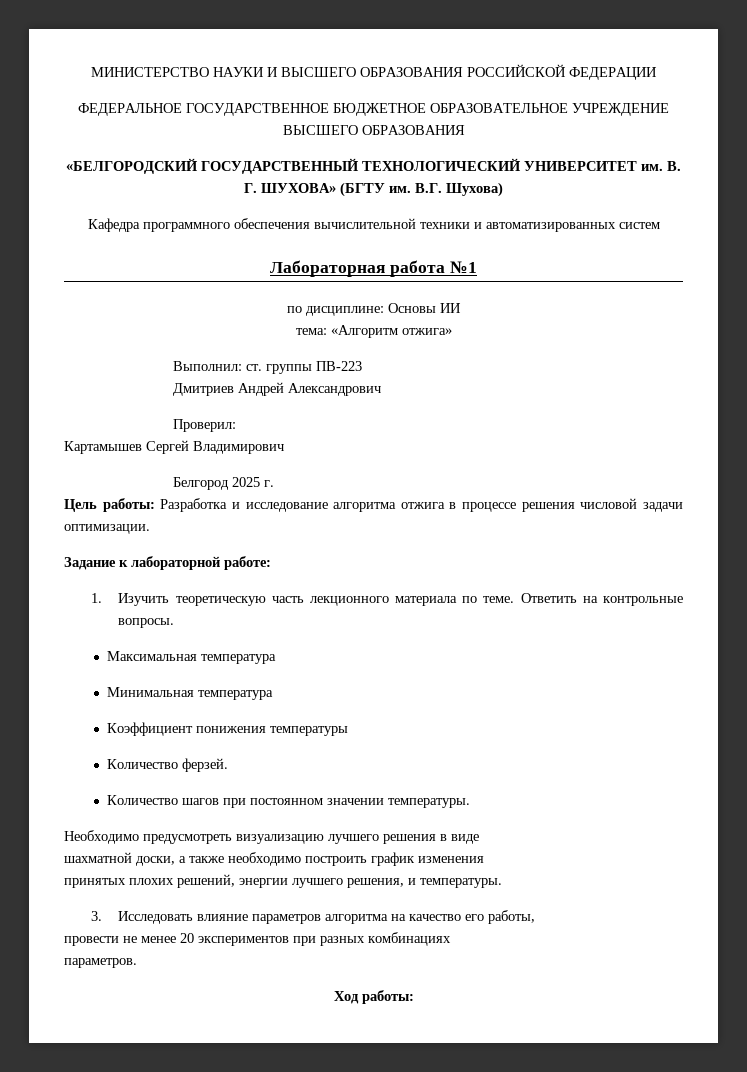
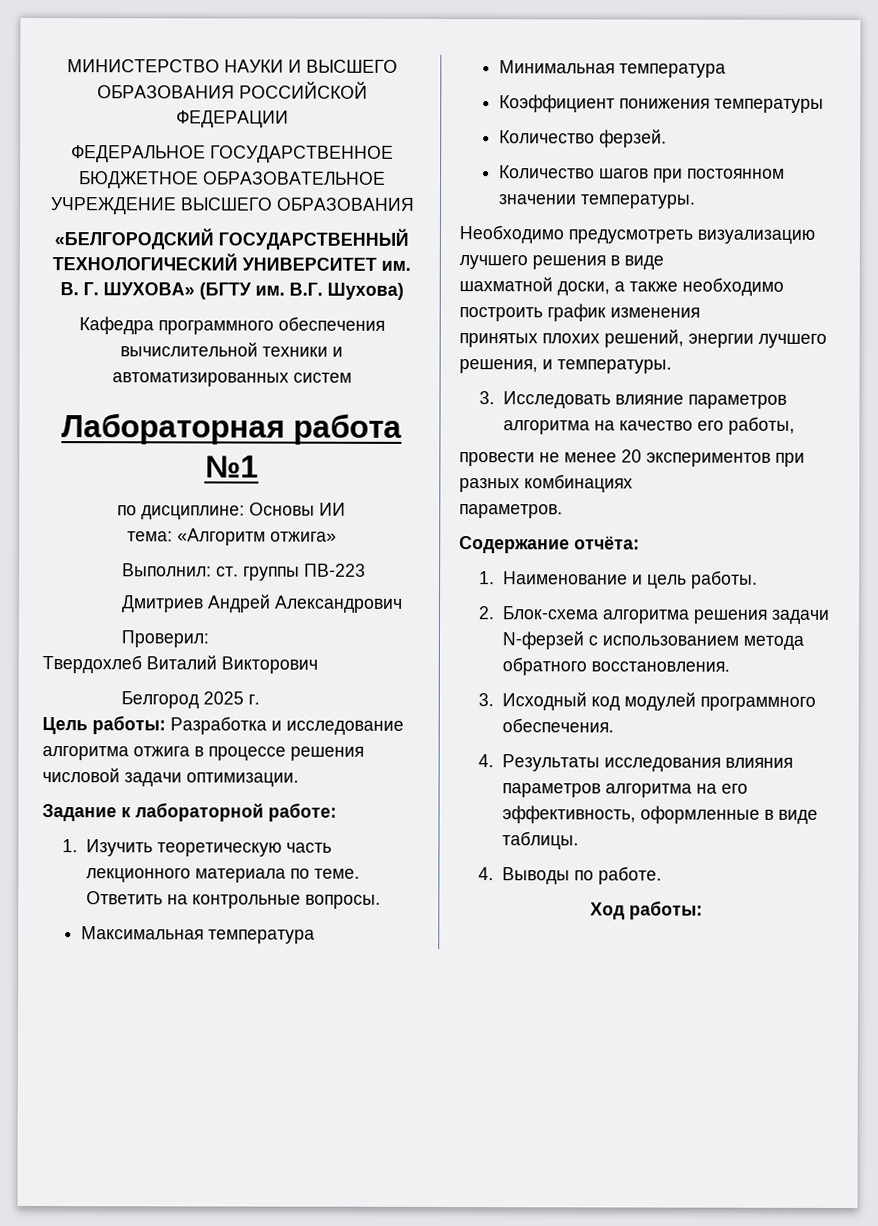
[64,440,284,454] Картамышев Сергей Владимирович -> [42,655,318,674] Твердохлеб Виталий Викторович
(137, 963) none -> [459,536,640,554] [478,570,758,589] [477,606,830,624] [501,631,804,650] [501,657,730,676] [477,692,816,711] [501,718,614,733] [477,754,793,772] [501,783,748,798] [501,805,818,824] [501,831,579,850] [477,866,662,885] // Содержание отчёта: // 1. Наименование и цель работы. // 2. Блок-схема алгоритма решения задачи N-ферзей с использованием метода обратного восстановления. // 3. Исходный код модулей программного обеспечения. // 4. Результаты исследования влияния параметров алгоритма на его эффективность, оформленные в виде таблицы. // 4. Выводы по работе.

